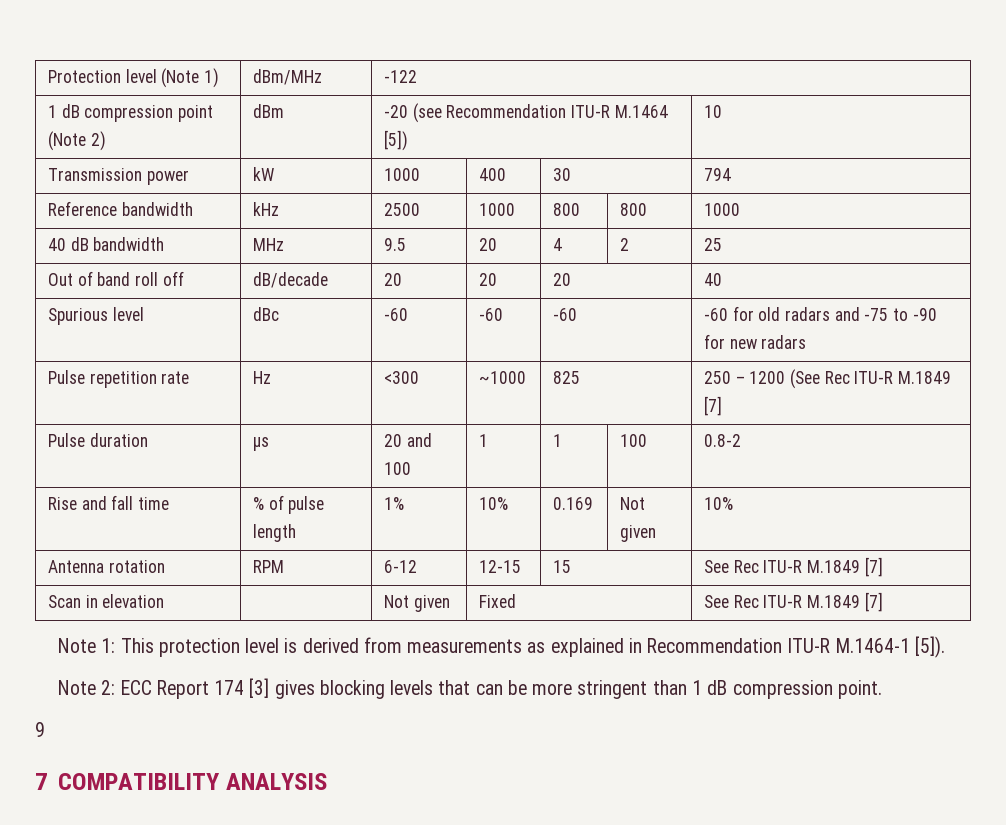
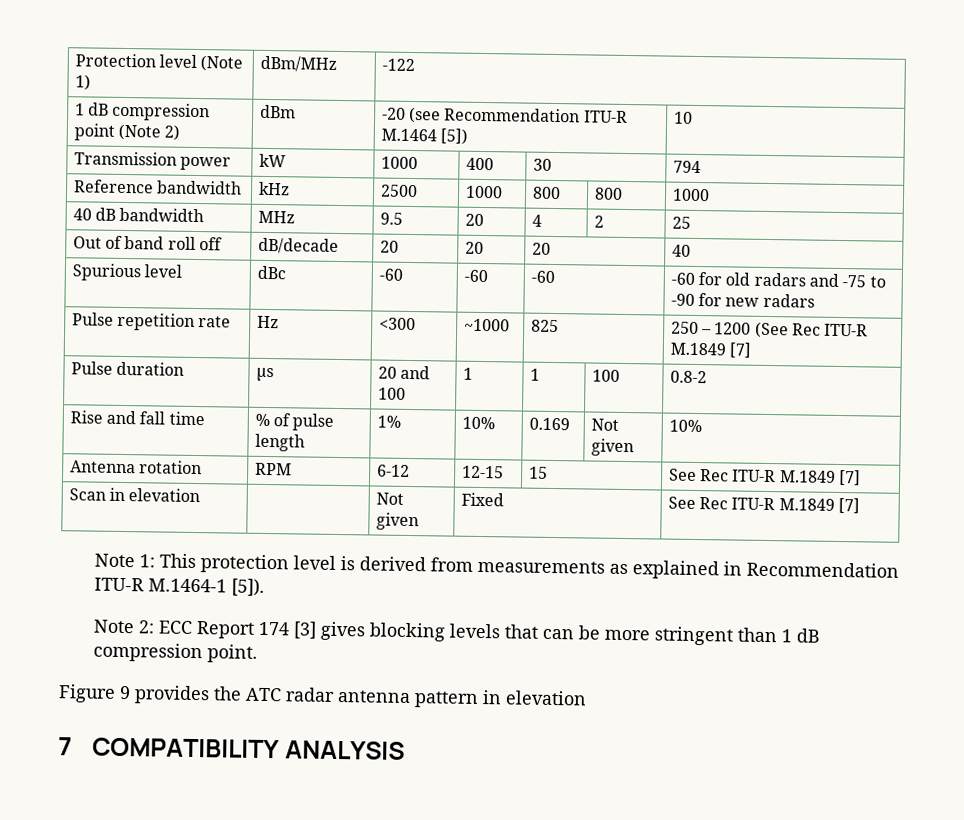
(882, 689) none -> [58,684,116,703] Figure
(45, 729) none -> [134,685,587,708] provides the ATC radar antenna pattern in elevation

